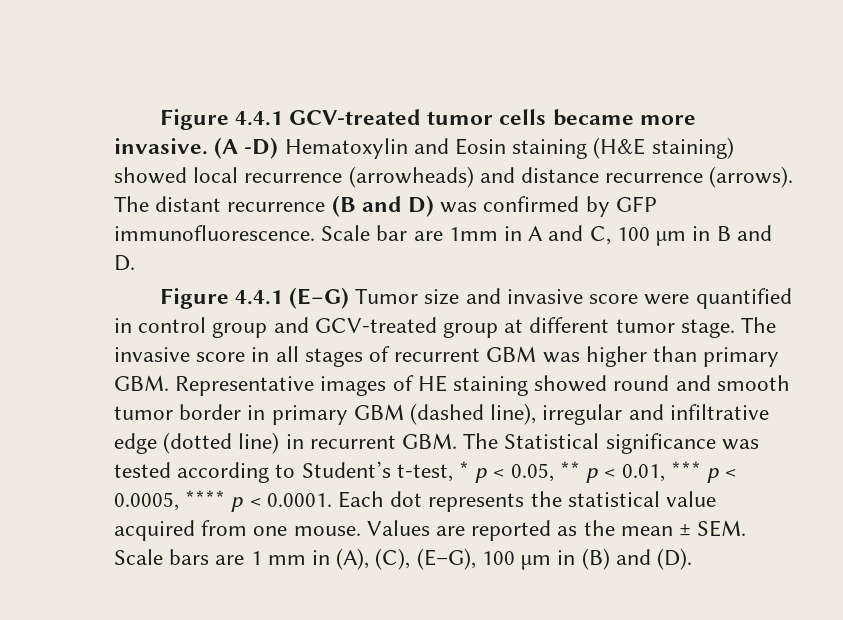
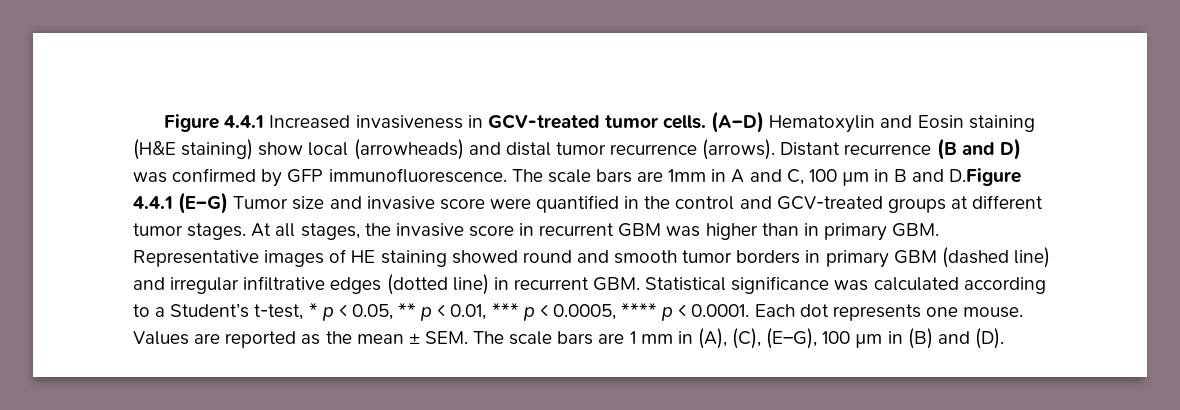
[159,109,696,130] [114,137,279,159] Figure 4.4.1 GCV-treated tumor cells became more invasive. (A -D) -> [164,111,765,133] Figure 4.4.1 Increased invasiveness in GCV-treated tumor cells. (A–D)
[114,166,794,188] [114,196,222,212] showed local recurrence (arrowheads) and distance recurrence (arrows). The distant -> [258,139,841,160] show local (arrowheads) and distal tumor recurrence (arrows). Distant
[321,225,408,241] Scale bar -> [511,169,632,183] The scale bars
[114,255,135,271] [159,288,229,309] D. // Figure -> [949,168,1022,186] D.Figure
[138,317,268,338] control group -> [644,196,735,210] the control
[443,322,499,338] group -> [887,198,946,213] groups
[680,317,777,338] [114,346,391,367] stage. The invasive score in all stages of -> [187,223,535,240] stages. At all stages, the invasive score in
(698, 354) none -> [803,223,819,236] in
[179,404,242,420] border -> [736,250,801,264] borders
[490,403,769,425] [114,433,157,454] line), irregular and infiltrative edge -> [1013,247,1050,268] [133,276,382,294] line) and irregular infiltrative edges
[463,433,499,449] The -> (641, 284) none
[114,462,171,478] tested -> [873,277,959,291] calculated
(296, 471) none -> [155,307,166,317] a
[530,491,717,507] [114,520,248,541] the statistical value acquired from -> (921, 312) none
[114,549,163,565] Scale -> [473,331,553,345] The scale

